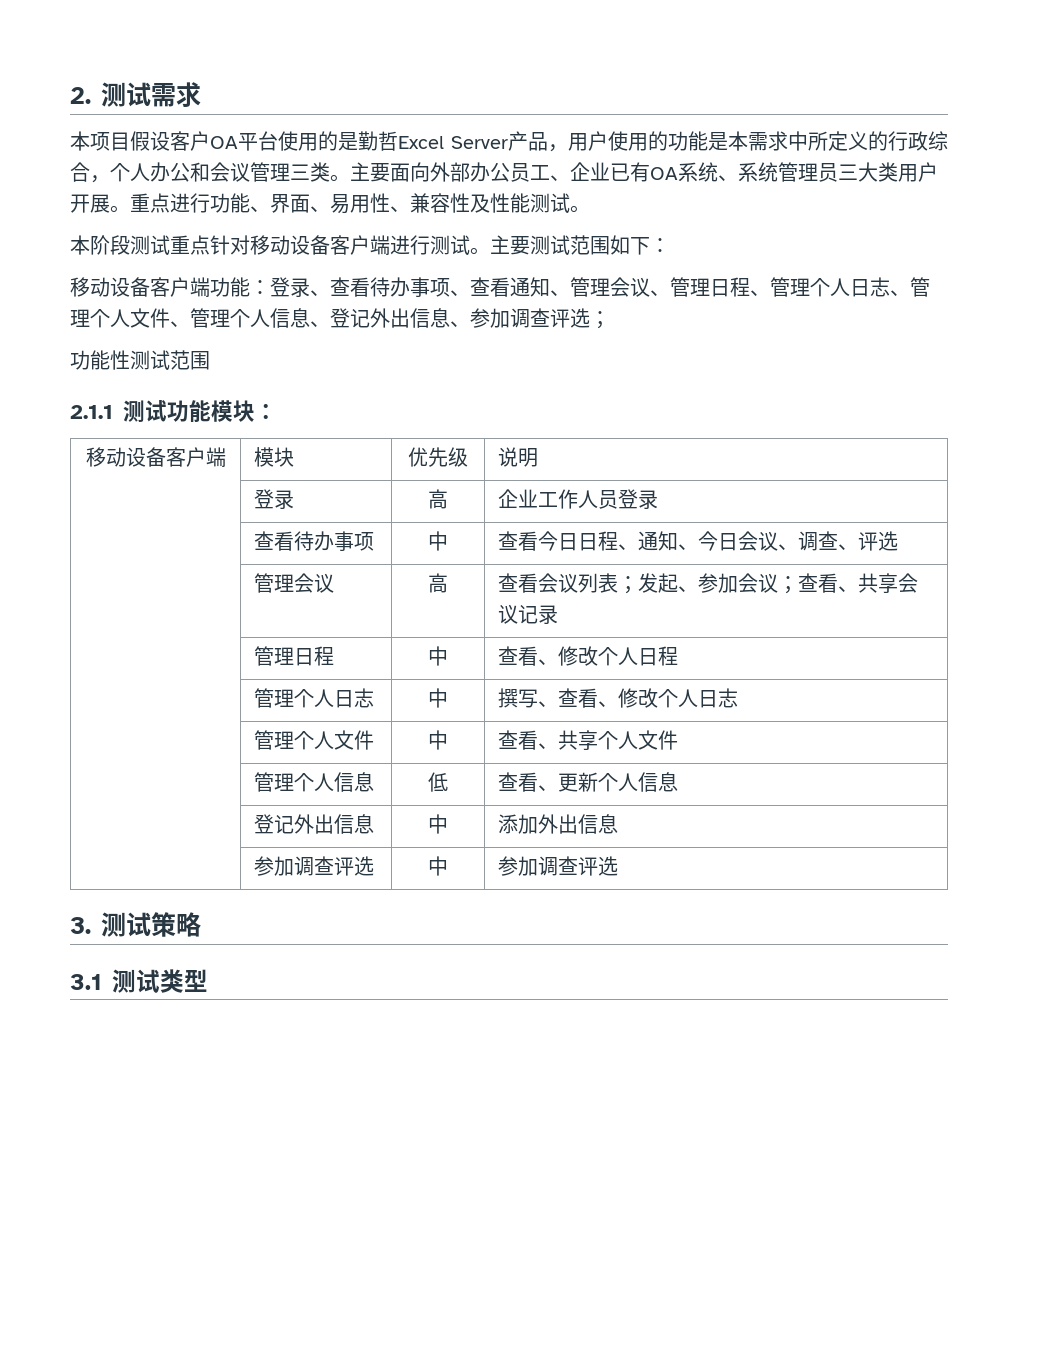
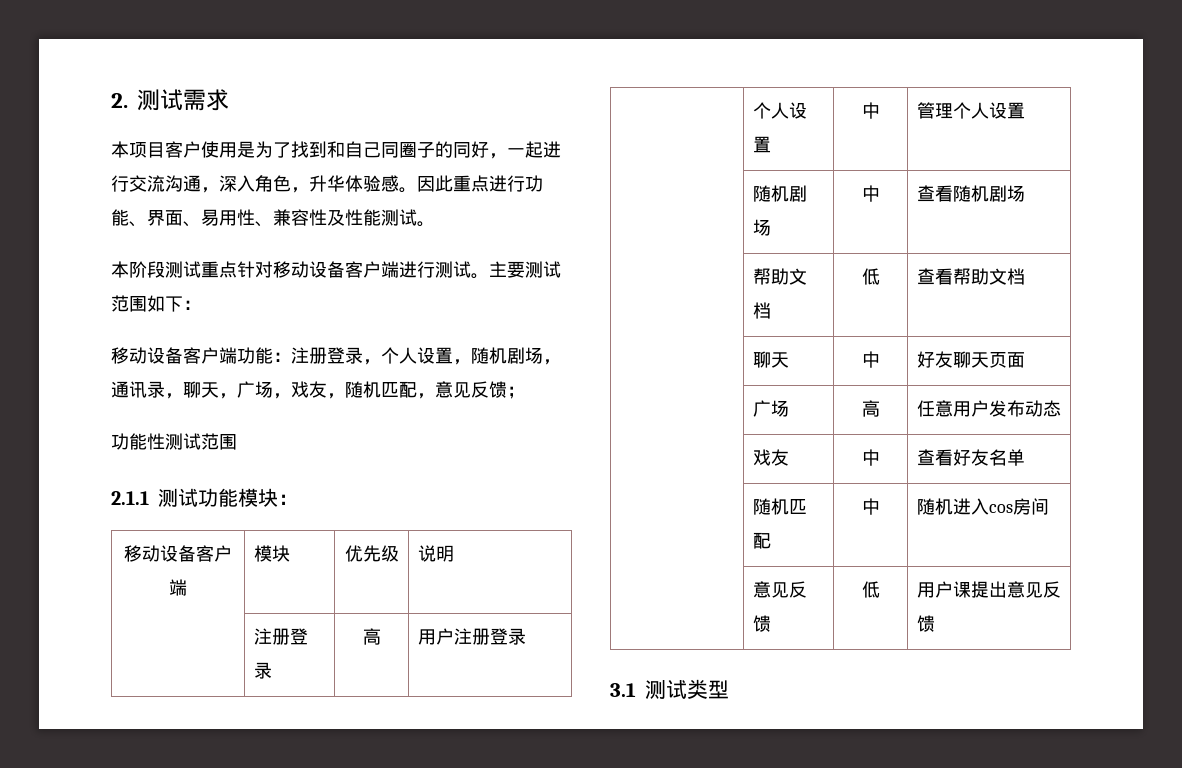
[130,131,948,152] [70,162,938,183] [70,194,130,213] 假设客户OA平台使用的是勤哲Excel Server产品，用户使用的功能是本需求中所定义的行政综合，个人办公和会议管理三类。主要面向外部办公员工、企业已有OA系统、系统管理员三大类用户开展。 -> [165,141,561,159] [111,175,453,193] 客户使用是为了找到和自己同圈子的同好，一起进行交流沟通，深入角色，升华体验感。因此
[270,277,930,297] [70,308,590,328] 登录、查看待办事项、查看通知、管理会议、管理日程、管理个人日志、管理个人文件、管理个人信息、登记外出信息、参加调查评选 -> [291,347,561,365] [111,381,507,399] 注册登录，个人设置，随机剧场，通讯录，聊天，广场，戏友，随机匹配，意见反馈
(538, 457) none -> [253,628,290,645] 注册
[497,489,658,509] [253,531,374,551] [428,531,448,551] [497,531,898,551] [253,573,334,593] [428,573,448,593] [497,573,918,594] [497,604,558,624] [253,646,334,666] [428,646,448,666] [497,646,678,666] [253,688,374,708] [428,688,448,708] [497,688,738,708] [253,730,374,750] [428,730,448,750] [497,730,678,751] [253,772,374,792] [428,772,448,792] [497,772,678,792] [253,814,374,834] [428,814,448,834] [497,814,618,834] [253,856,374,876] [428,856,448,876] [497,856,618,876] [70,912,201,937] 企业工作人员登录 // | 查看待办事项 | 中 | 查看今日日程、通知、今日会议、调查、评选 // | 管理会议 | 高 | 查看会议列表；发起、参加会议；查看、共享会议记录 // | 管理日程 | 中 | 查看、修改个人日程 // | 管理个人日志 | 中 | 撰写、查看、修改个人日志 // | 管理个人文件 | 中 | 查看、共享个人文件 // | 管理个人信息 | 低 | 查看、更新个人信息 // | 登记外出信息 | 中 | 添加外出信息 // | 参加调查评选 | 中 | 参加调查评选 // 3.测试策略 -> [417,628,526,645] [752,102,807,119] [752,136,771,153] [861,102,880,119] [916,102,1025,119] [752,185,807,202] [752,219,771,236] [861,185,880,202] [916,185,1025,202] [752,268,807,285] [752,302,771,319] [861,268,880,285] [916,268,1025,285] [752,351,789,368] [861,351,880,368] [916,351,1025,368] [752,400,789,417] [861,400,880,417] [916,400,1061,417] [752,449,789,466] [861,449,880,466] [916,449,1025,466] [752,498,807,515] [752,532,771,549] [861,498,880,515] [916,498,1049,515] [752,581,807,598] [752,615,771,632] [861,581,880,598] [916,581,1061,598] [916,615,935,632] 用户注册登录 // | 个人设置 | 中 | 管理个人设置 // | 随机剧场 | 中 | 查看随机剧场 // | 帮助文档 | 低 | 查看帮助文档 // | 聊天 | 中 | 好友聊天页面 // | 广场 | 高 | 任意用户发布动态 // | 戏友 | 中 | 查看好友名单 // | 随机匹配 | 中 | 随机进入cos房间 // | 意见反馈 | 低 | 用户课提出意见反馈

